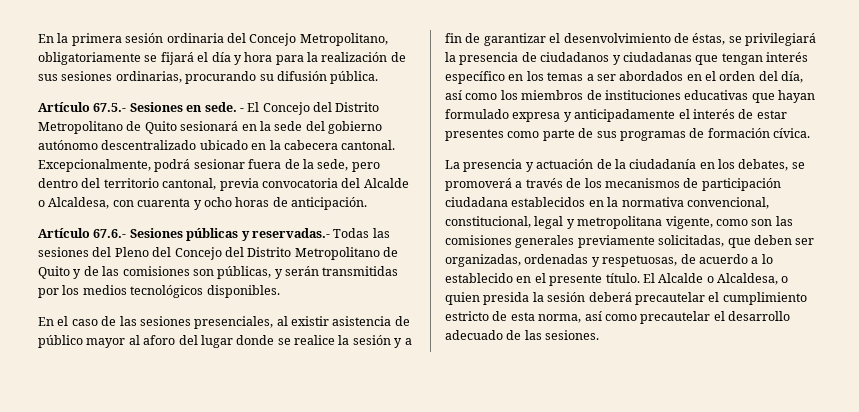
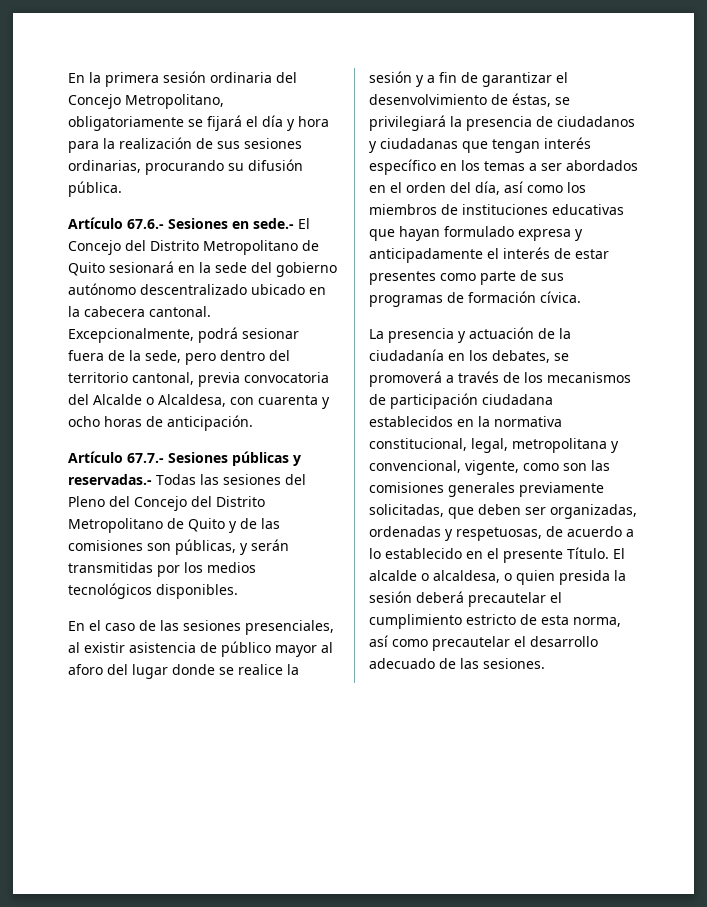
[93,103,127,112] 67.5.- -> [127,219,164,229] 67.6.-
[204,102,244,112] sede. - -> [253,218,294,229] sede.-
[93,229,127,238] 67.6.- -> [127,453,164,463] 67.7.-
[686,197,769,209] [445,216,663,229] convencional, constitucional, legal y metropolitana -> [369,438,619,453] [369,460,461,473] constitucional, legal, metropolitana y convencional,
[605,273,778,285] título. El Alcalde o Alcaldesa, -> [567,547,625,559] [369,570,500,583] Título. El alcalde o alcaldesa,

